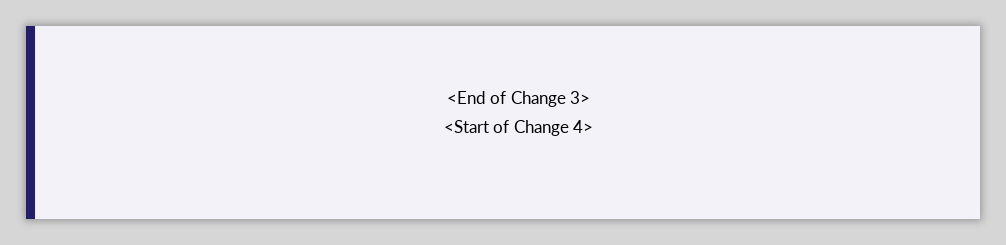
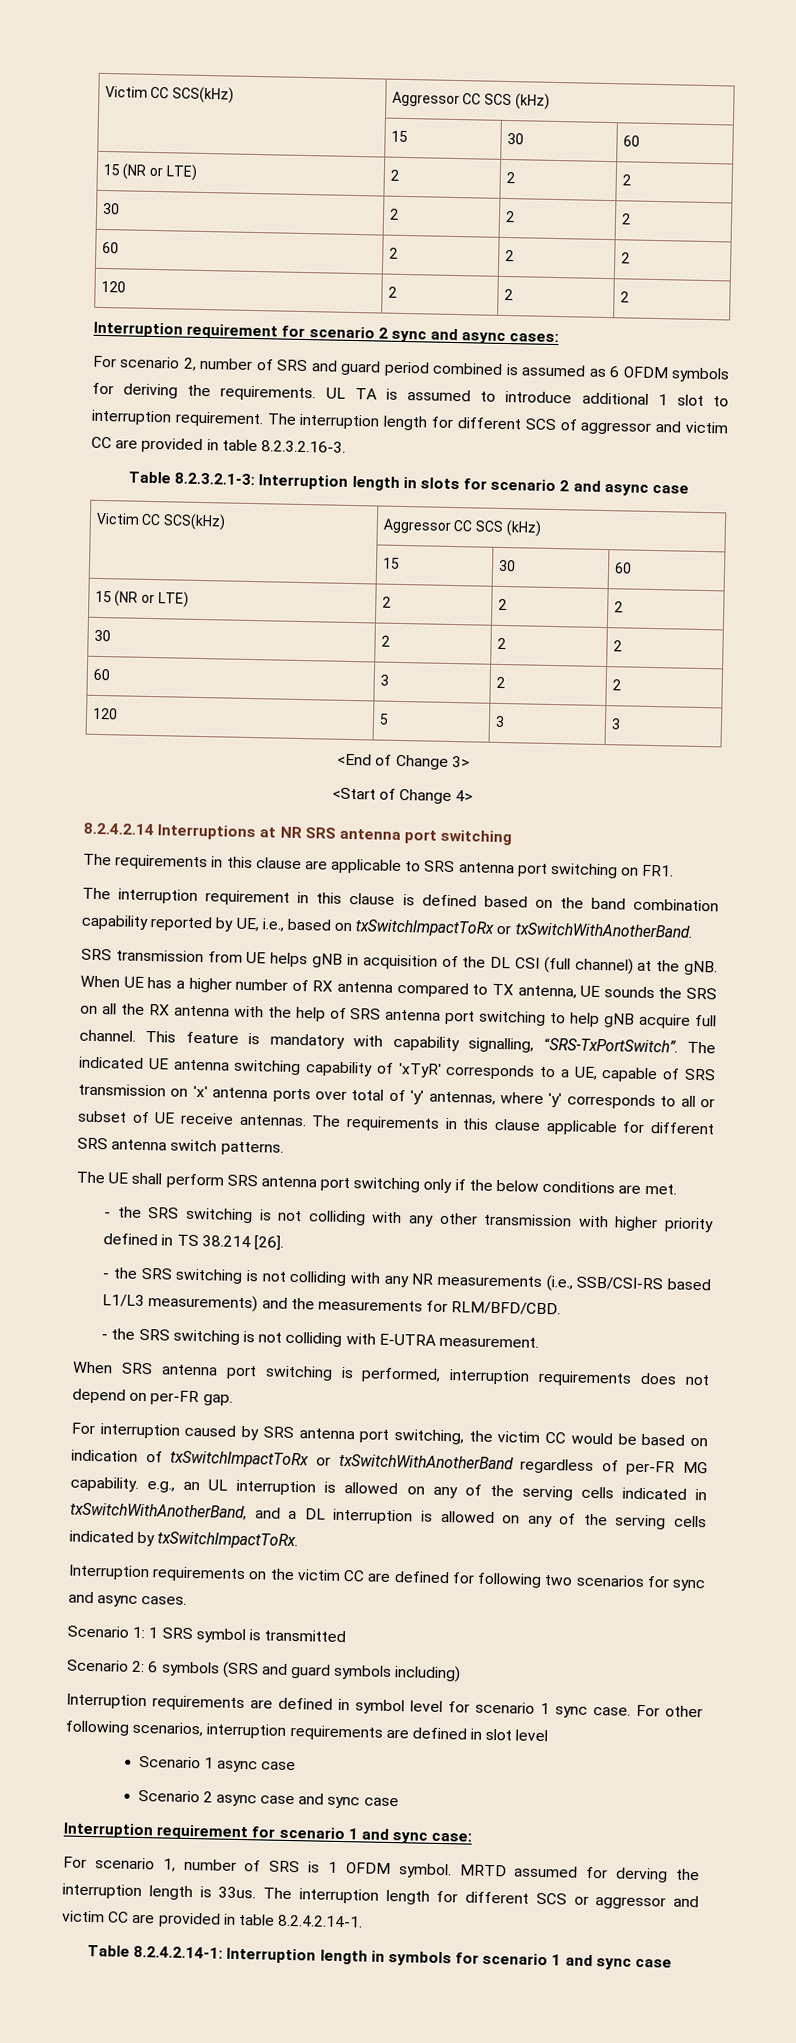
(446, 97) none -> [104,85,235,104] [391,91,550,110] [390,130,408,143] [506,132,524,145] [622,135,640,147] [102,163,198,181] [389,169,399,181] [505,171,515,184] [621,174,631,186] [102,202,120,215] [388,208,399,220] [504,210,515,223] [620,213,631,225] [101,241,119,254] [388,247,398,259] [504,249,514,262] [620,252,630,264] [100,280,126,293] [387,286,397,298] [503,288,513,301] [619,291,629,303] [93,321,560,345] [92,355,731,383] [92,382,729,407] [91,409,728,435] [91,436,346,454] [127,471,690,496] [95,512,227,531] [382,518,541,537] [382,557,400,569] [497,559,516,572] [613,562,632,574] [94,590,189,608] [381,596,391,608] [497,598,507,611] [613,601,623,613] [93,629,111,642] [380,635,390,647] [496,637,506,650] [612,640,622,652] [92,668,110,681] [379,674,389,686] [495,676,505,689] [611,679,621,691] [91,707,118,720] [378,713,389,725] [494,715,505,728] [610,718,621,730] Victim CC SCS(kHz) | Aggressor CC SCS (kHz) // | 15 | 30 | 60 // 15 (NR or LTE) | 2 | 2 | 2 // 30 | 2 | 2 | 2 // 60 | 2 | 2 | 2 // 120 | 2 | 2 | 2 // Interruption requirement for scenario 2 sync and async cases: // For scenario 2, number of SRS and guard period combined is assumed as 6 OFDM symbols for deriving the requirements. UL TA is assumed to introduce additional 1 slot to interruption requirement. The interruption length for different SCS of aggressor and victim CC are provided in table 8.2.3.2.16-3. // Table 8.2.3.2.1-3: Interruption length in slots for scenario 2 and async case // Victim CC SCS(kHz) | Aggressor CC SCS (kHz) // | 15 | 30 | 60 // 15 (NR or LTE) | 2 | 2 | 2 // 30 | 2 | 2 | 2 // 60 | 3 | 2 | 2 // 120 | 5 | 3 | 3 //
(594, 126) none -> [83,822,513,846] [83,853,675,879] [82,887,719,912] [81,914,692,938] [81,948,718,976] [80,975,717,1000] [80,1003,718,1029] [79,1029,717,1054] [79,1056,716,1083] [78,1083,715,1110] [77,1110,715,1136] [77,1137,284,1156] [76,1171,677,1195] [104,1206,714,1233] [103,1233,284,1251] [102,1267,711,1292] [102,1294,562,1316] [101,1328,539,1348] [72,1361,710,1387] [72,1388,233,1406] [71,1422,708,1447] [71,1449,708,1476] [70,1476,707,1501] [70,1502,707,1530] [69,1530,299,1550] [68,1564,705,1592] [68,1591,188,1607] [67,1625,347,1644] [67,1659,462,1683] [66,1693,703,1718] [65,1720,549,1742] [138,1755,297,1773] [137,1789,399,1809] [63,1822,473,1844] [63,1856,700,1883] [62,1883,699,1910] [62,1910,364,1928] [86,1944,673,1970] // 8.2.4.2.14 Interruptions at NR SRS antenna port switching // The requirements in this clause are applicable to SRS antenna port switching on FR1. // The interruption requirement in this clause is defined based on the band combination capability reported by UE, i.e., based on txSwitchImpactToRx or txSwitchWithAnotherBand. // SRS transmission from UE helps gNB in acquisition of the DL CSI (full channel) at the gNB. When UE has a higher number of RX antenna compared to TX antenna, UE sounds the SRS on all the RX antenna with the help of SRS antenna port switching to help gNB acquire full channel. This feature is mandatory with capability signalling, “SRS-TxPortSwitch”. The indicated UE antenna switching capability of ′xTyR′ corresponds to a UE, capable of SRS transmission on ′x′ antenna ports over total of ′y′ antennas, where ′y′ corresponds to all or subset of UE receive antennas. The requirements in this clause applicable for different SRS antenna switch patterns. // The UE shall perform SRS antenna port switching only if the below conditions are met. // - the SRS switching is not colliding with any other transmission with higher priority defined in TS 38.214 [26]. // - the SRS switching is not colliding with any NR measurements (i.e., SSB/CSI-RS based L1/L3 measurements) and the measurements for RLM/BFD/CBD. // - the SRS switching is not colliding with E-UTRA measurement. // When SRS antenna port switching is performed, interruption requirements does not depend on per-FR gap. // For interruption caused by SRS antenna port switching, the victim CC would be based on indication of txSwitchImpactToRx or txSwitchWithAnotherBand regardless of per-FR MG capability. e.g., an UL interruption is allowed on any of the serving cells indicated in txSwitchWithAnotherBand, and a DL interruption is allowed on any of the serving cells indicated by txSwitchImpactToRx. // Interruption requirements on the victim CC are defined for following two scenarios for sync and async cases. // Scenario 1: 1 SRS symbol is transmitted // Scenario 2: 6 symbols (SRS and guard symbols including) // Interruption requirements are defined in symbol level for scenario 1 sync case. For other following scenarios, interruption requirements are defined in slot level // Scenario 1 async case // Scenario 2 async case and sync case // Interruption requirement for scenario 1 and sync case: // For scenario 1, number of SRS is 1 OFDM symbol. MRTD assumed for derving the interruption length is 33us. The interruption length for different SCS or aggressor and victim CC are provided in table 8.2.4.2.14-1. // Table 8.2.4.2.14-1: Interruption length in symbols for scenario 1 and sync case

